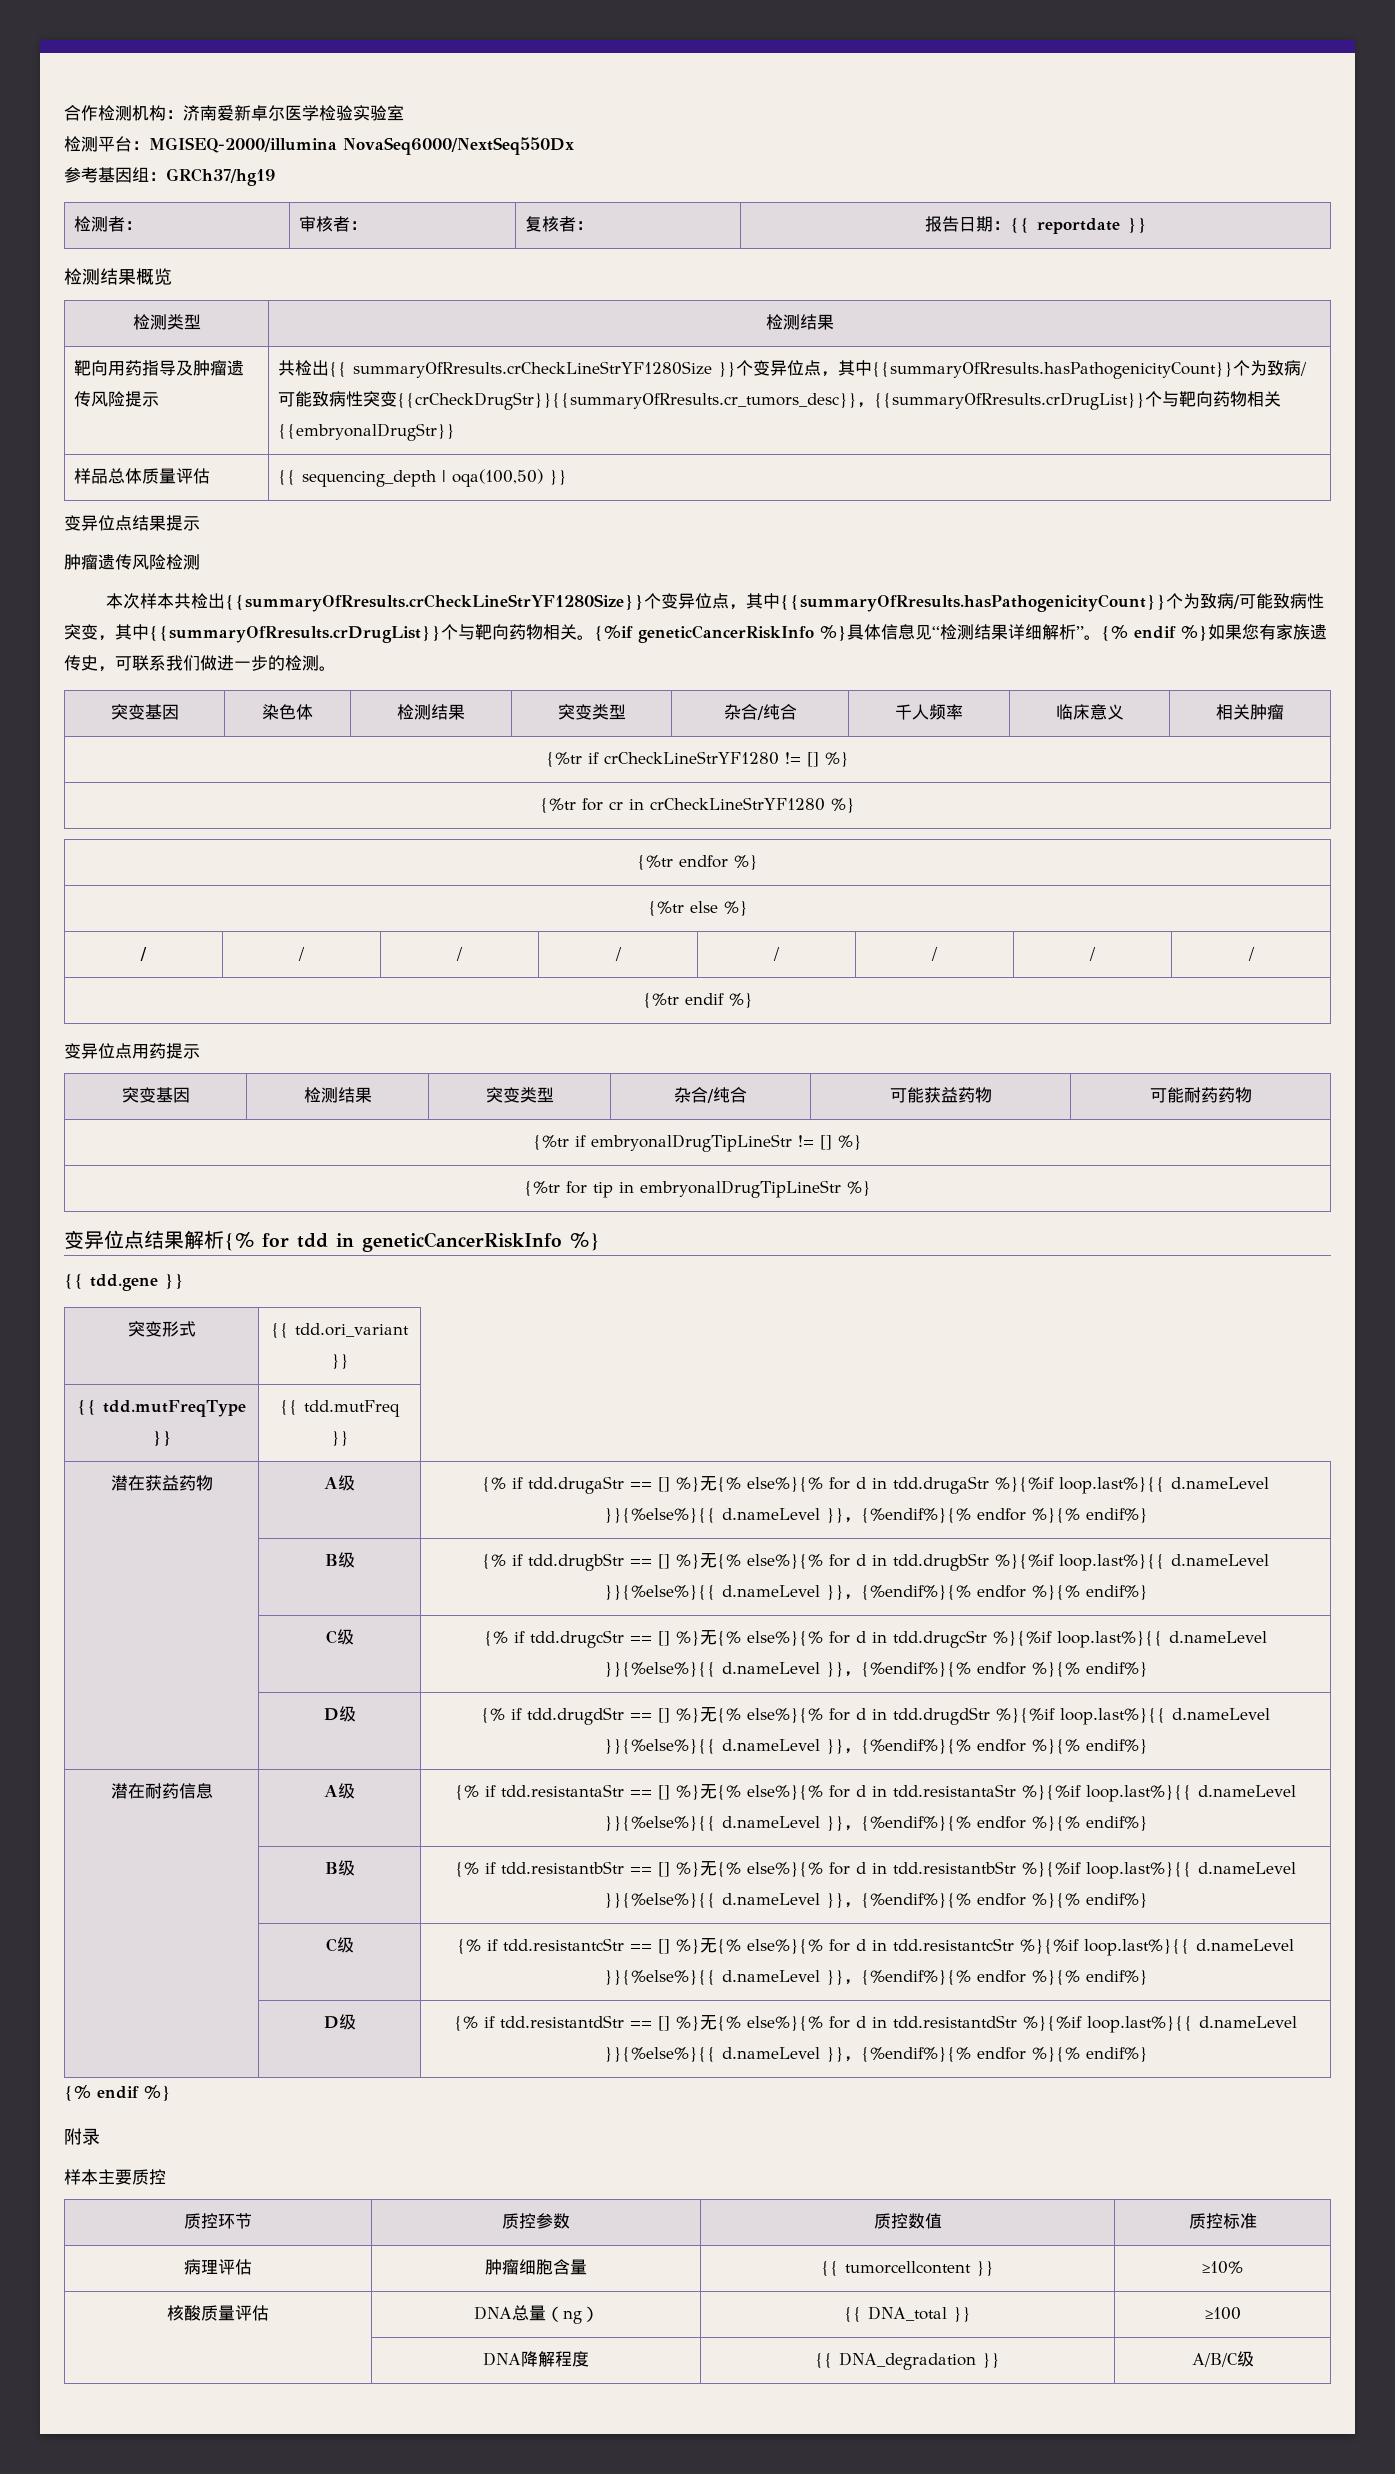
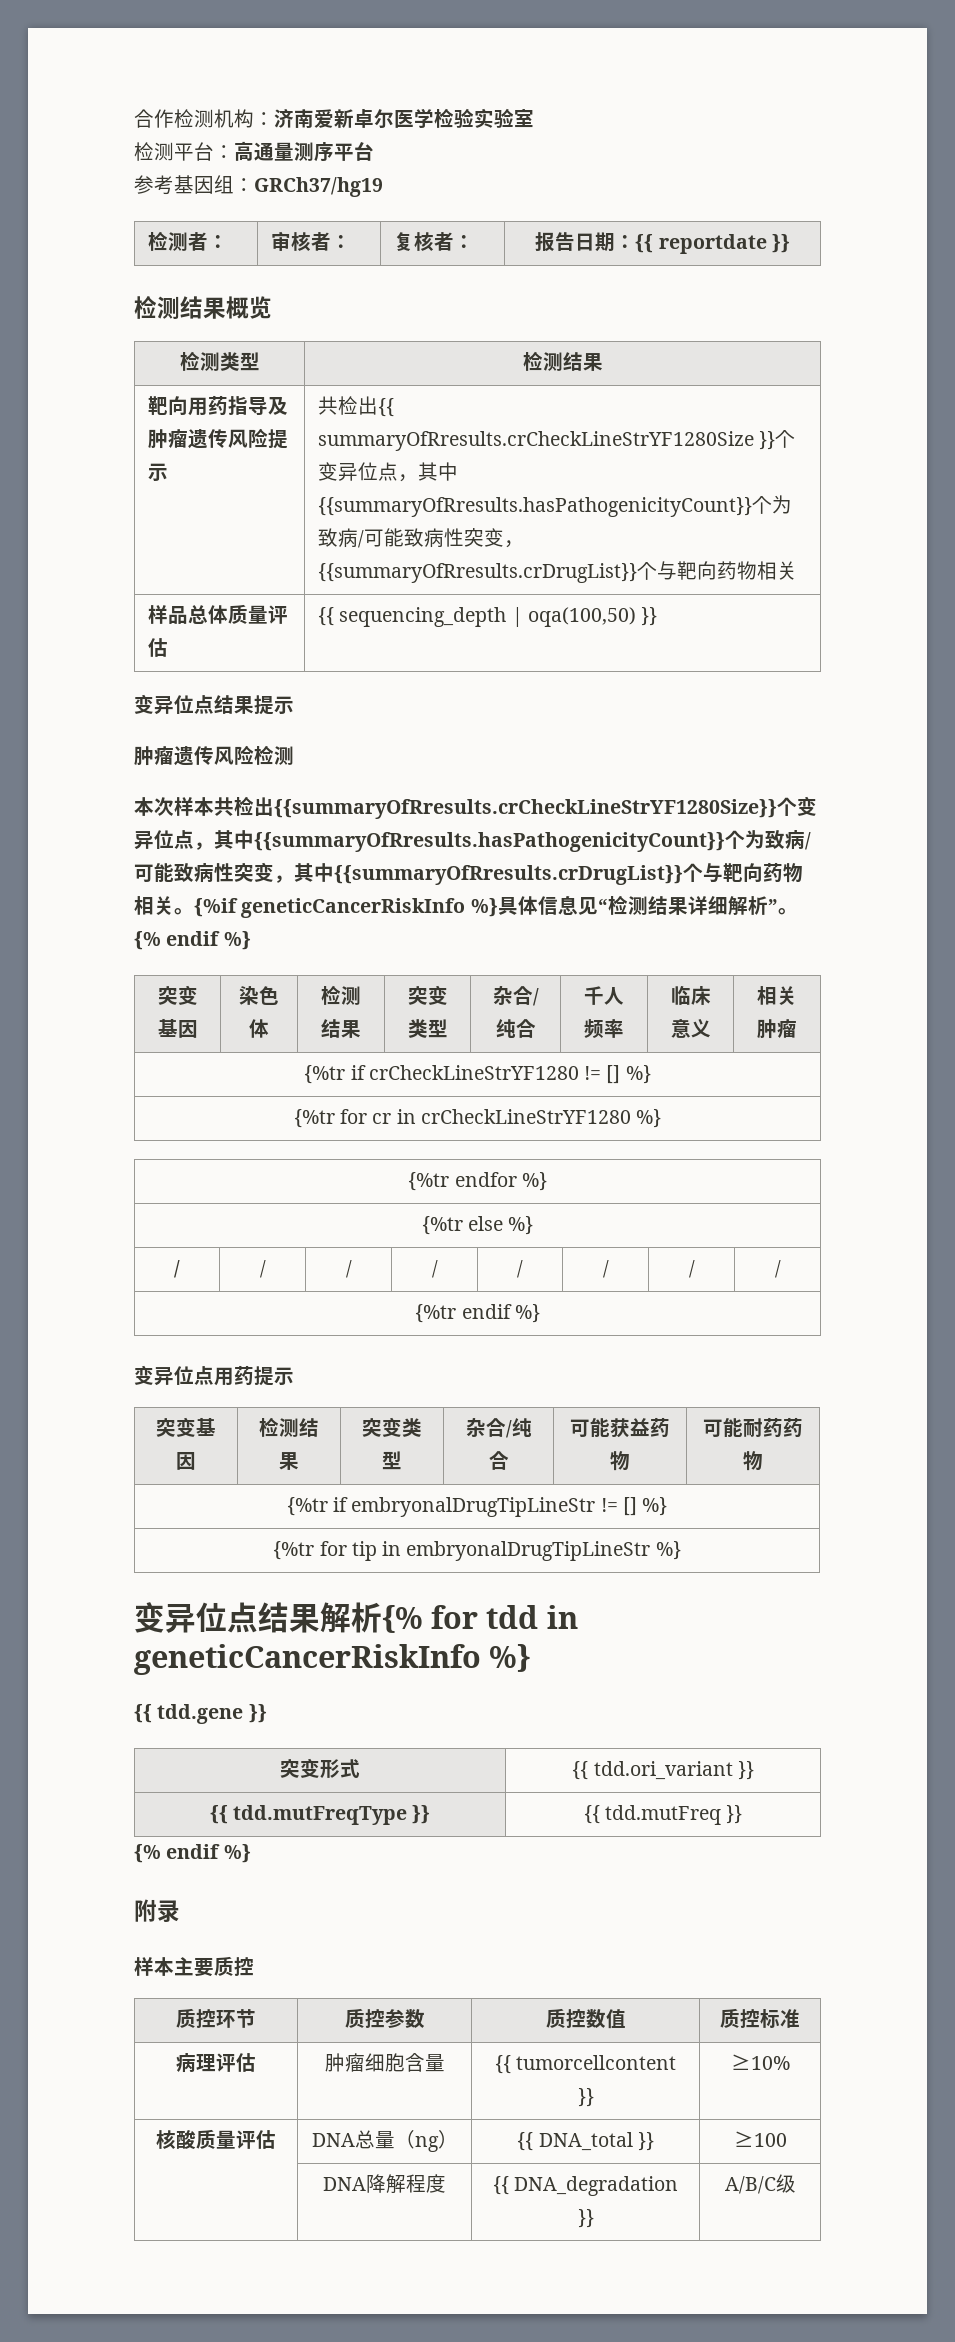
[149,137,574,155] MGISEQ-2000/illumina NovaSeq6000/NextSeq550Dx -> [234,141,374,162] 高通量测序平台
[397,392,858,410] {{crCheckDrugStr}}{{summaryOfRresults.cr_tumors_desc}} -> (505, 537) none
[278,423,456,441] {{embryonalDrugStr}} -> (798, 570) none
[1208,624,1327,640] [64,655,336,672] 如果您有家族遗传史，可联系我们做进一步的检测。 -> (251, 940) none
[110,1475,213,1491] [324,1475,355,1491] [482,1476,1269,1494] [603,1507,1148,1523] [324,1552,355,1568] [482,1553,1269,1571] [603,1584,1148,1600] [325,1629,354,1645] [484,1630,1267,1648] [603,1661,1148,1677] [323,1706,356,1722] [481,1707,1270,1725] [603,1738,1148,1754] [110,1783,213,1799] [324,1783,355,1799] [455,1784,1296,1802] [603,1815,1148,1831] [324,1860,355,1876] [455,1861,1296,1879] [603,1892,1148,1908] [325,1937,354,1953] [457,1938,1294,1956] [603,1969,1148,1985] [323,2014,356,2030] [454,2015,1297,2033] [603,2046,1148,2062] // 潜在获益药物 | A级 | {% if tdd.drugaStr == [] %}无{% else%}{% for d in tdd.drugaStr %}{%if loop.last%}{{ d.nameLevel }}{%else%}{{ d.nameLevel }}，{%endif%}{% endfor %}{% endif%} // | B级 | {% if tdd.drugbStr == [] %}无{% else%}{% for d in tdd.drugbStr %}{%if loop.last%}{{ d.nameLevel }}{%else%}{{ d.nameLevel }}，{%endif%}{% endfor %}{% endif%} // | C级 | {% if tdd.drugcStr == [] %}无{% else%}{% for d in tdd.drugcStr %}{%if loop.last%}{{ d.nameLevel }}{%else%}{{ d.nameLevel }}，{%endif%}{% endfor %}{% endif%} // | D级 | {% if tdd.drugdStr == [] %}无{% else%}{% for d in tdd.drugdStr %}{%if loop.last%}{{ d.nameLevel }}{%else%}{{ d.nameLevel }}，{%endif%}{% endfor %}{% endif%} // 潜在耐药信息 | A级 | {% if tdd.resistantaStr == [] %}无{% else%}{% for d in tdd.resistantaStr %}{%if loop.last%}{{ d.nameLevel }}{%else%}{{ d.nameLevel }}，{%endif%}{% endfor %}{% endif%} // | B级 | {% if tdd.resistantbStr == [] %}无{% else%}{% for d in tdd.resistantbStr %}{%if loop.last%}{{ d.nameLevel }}{%else%}{{ d.nameLevel }}，{%endif%}{% endfor %}{% endif%} // | C级 | {% if tdd.resistantcStr == [] %}无{% else%}{% for d in tdd.resistantcStr %}{%if loop.last%}{{ d.nameLevel }}{%else%}{{ d.nameLevel }}，{%endif%}{% endfor %}{% endif%} // | D级 | {% if tdd.resistantdStr == [] %}无{% else%}{% for d in tdd.resistantdStr %}{%if loop.last%}{{ d.nameLevel }}{%else%}{{ d.nameLevel }}，{%endif%}{% endfor %}{% endif%} -> (743, 1814) none

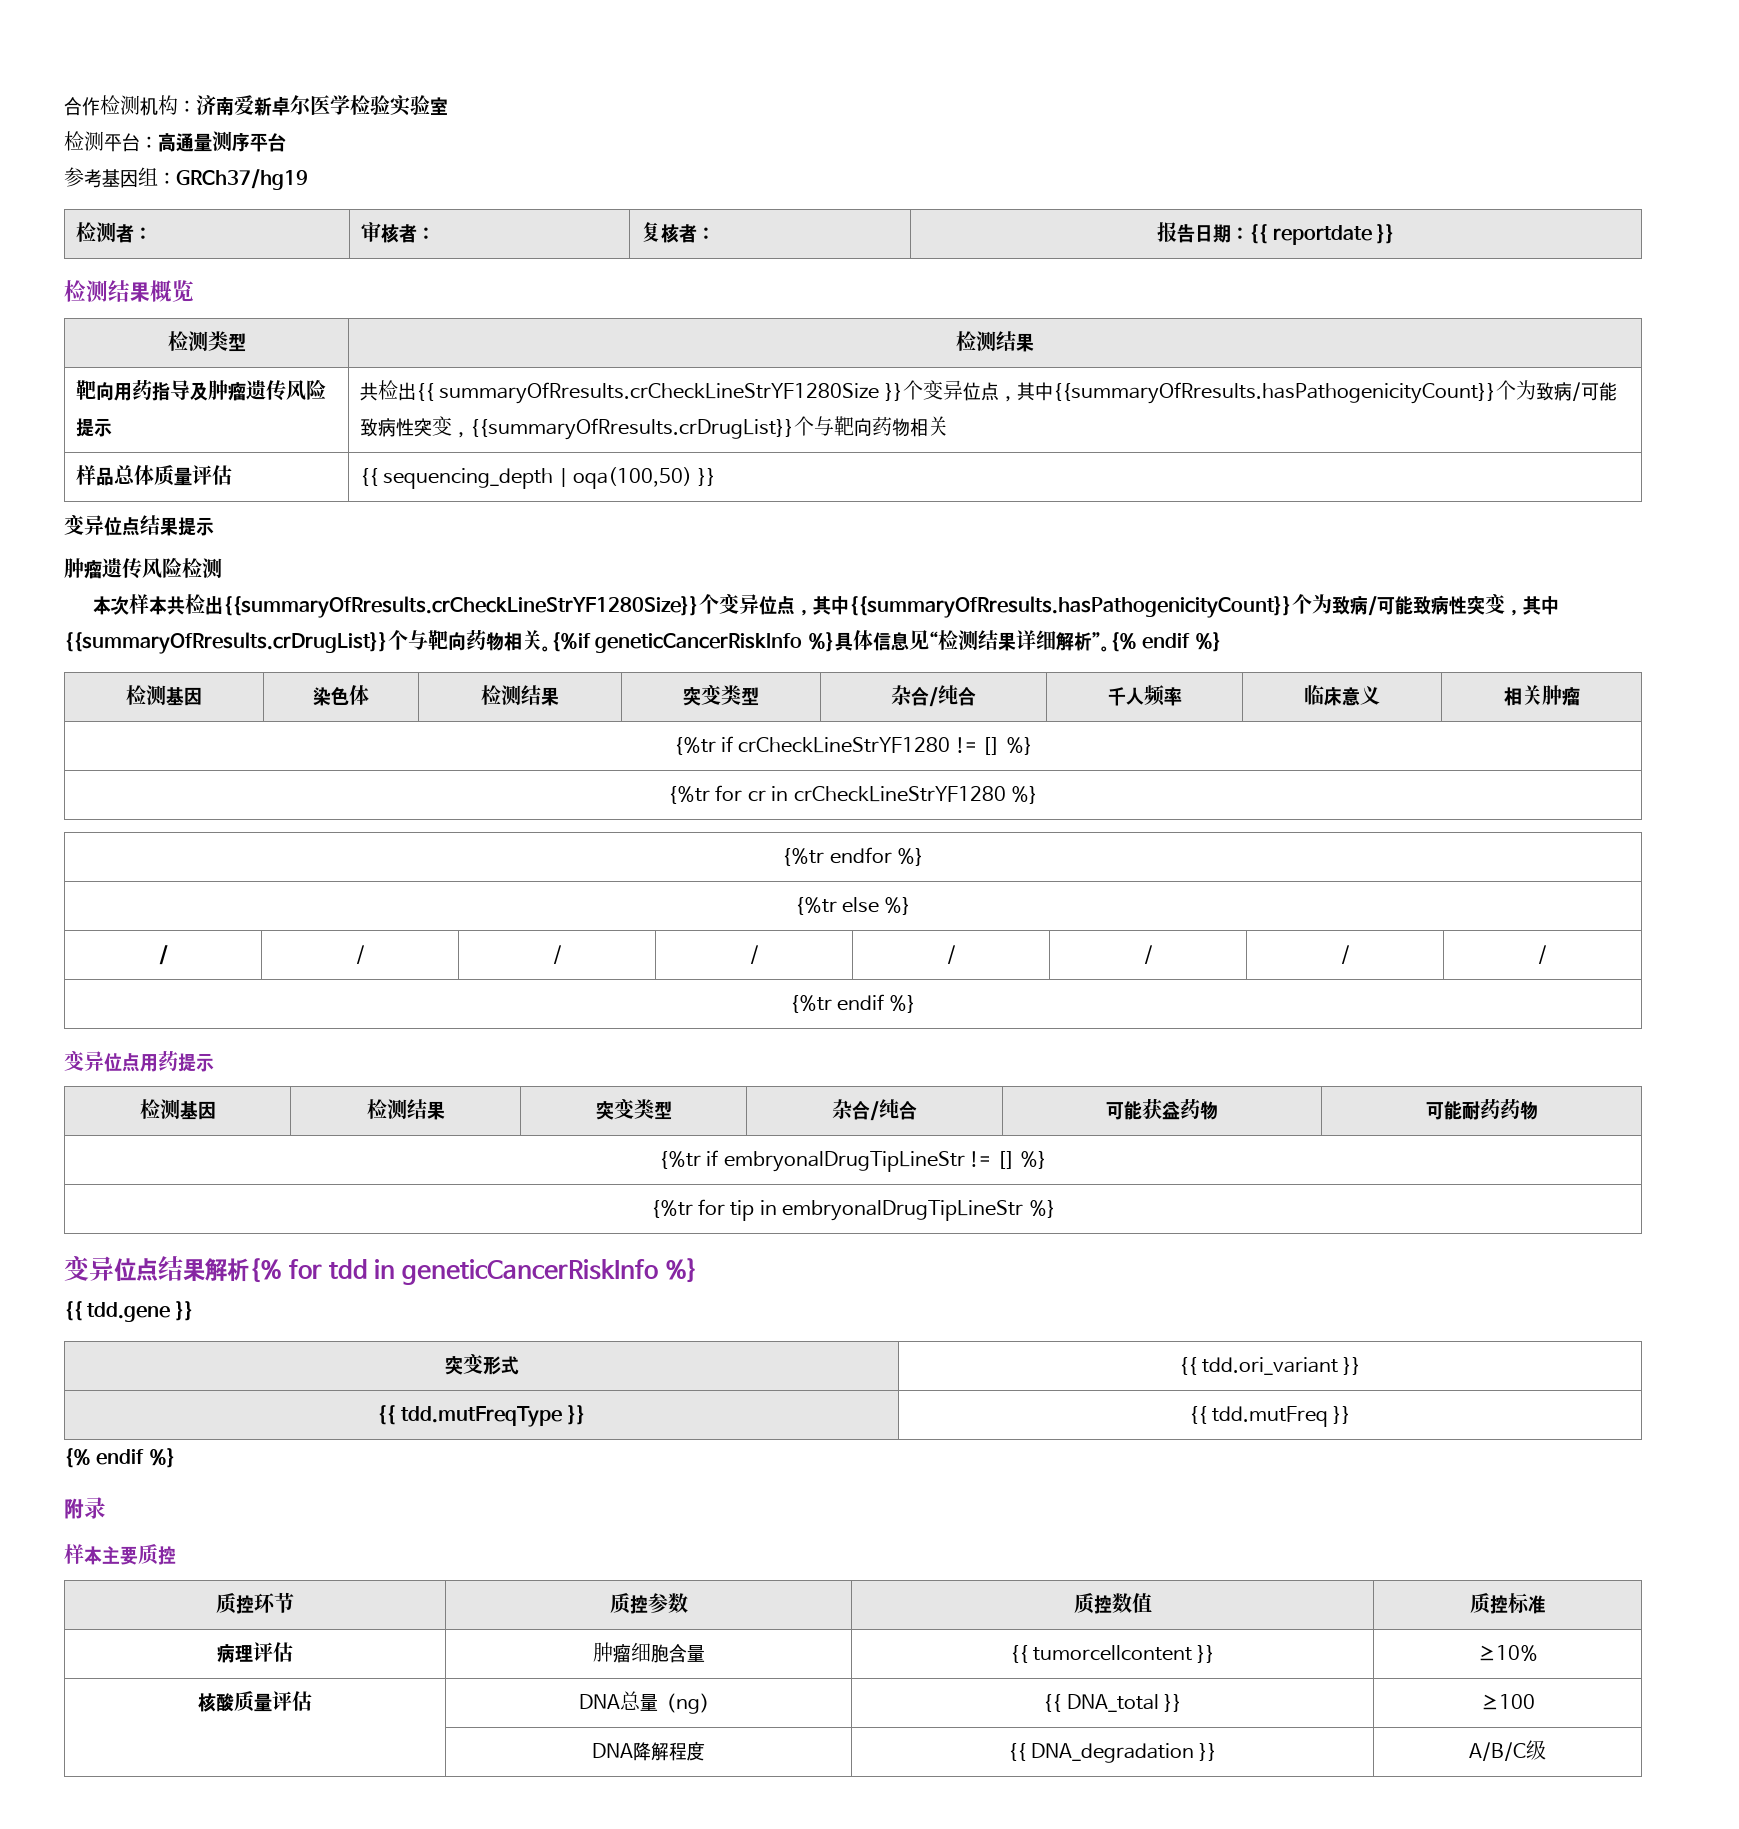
[157,985,198,1005] 突变 -> [126,685,166,705] 检测
[156,1417,196,1437] 突变 -> [139,1099,180,1119] 检测

